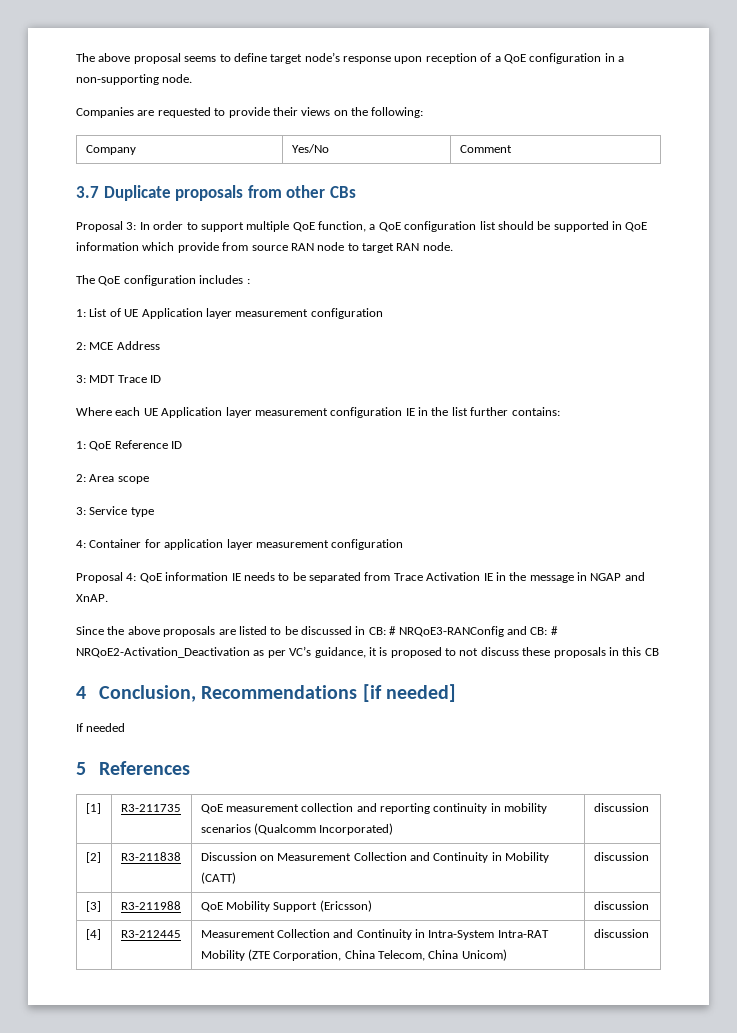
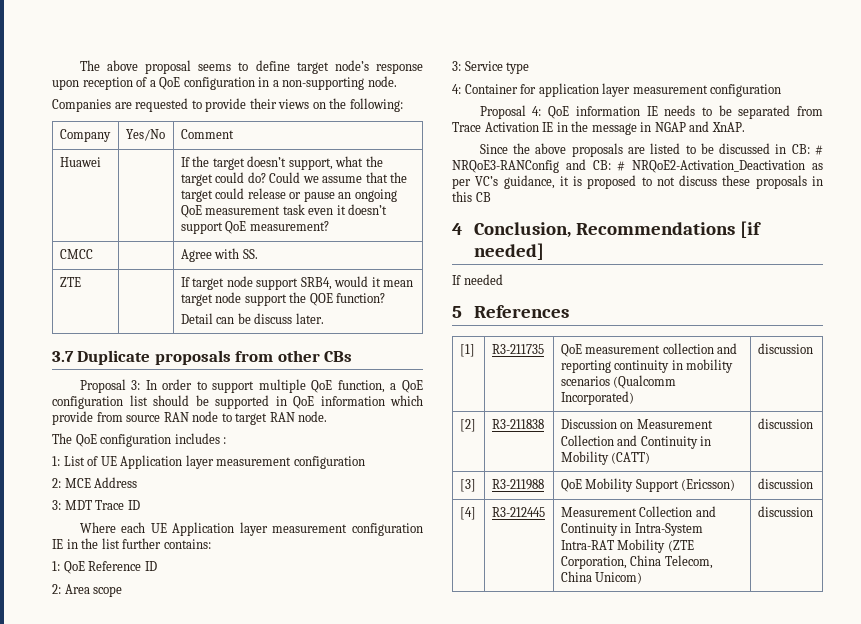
(512, 149) none -> [59,157,101,167] [180,156,383,170] [180,172,408,186] [180,188,397,202] [180,204,388,218] [180,221,329,234] [59,249,93,259] [180,248,258,262] [59,277,81,287] [180,276,414,290] [180,292,386,306] [180,313,324,324] // Huawei | | If the target doesn’t support, what the target could do? Could we assume that the target could release or pause an ongoing QoE measurement task even it doesn’t support QoE measurement? // CMCC | | Agree with SS. // ZTE | | If target node support SRB4, would it mean target node support the QOE function? // Detail can be discuss later.

